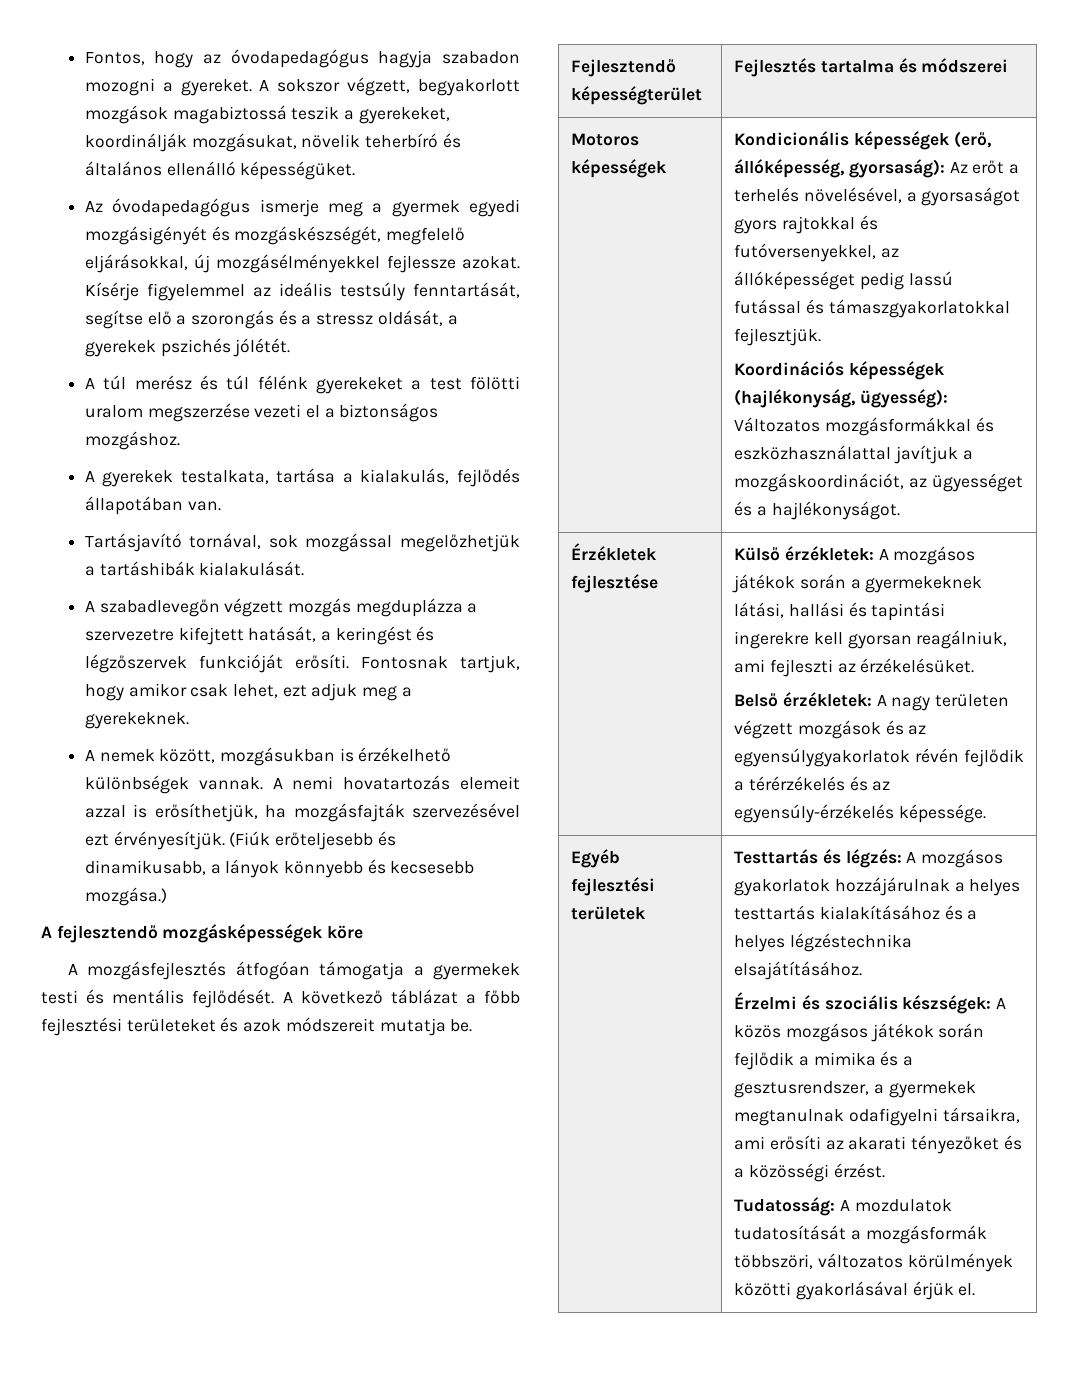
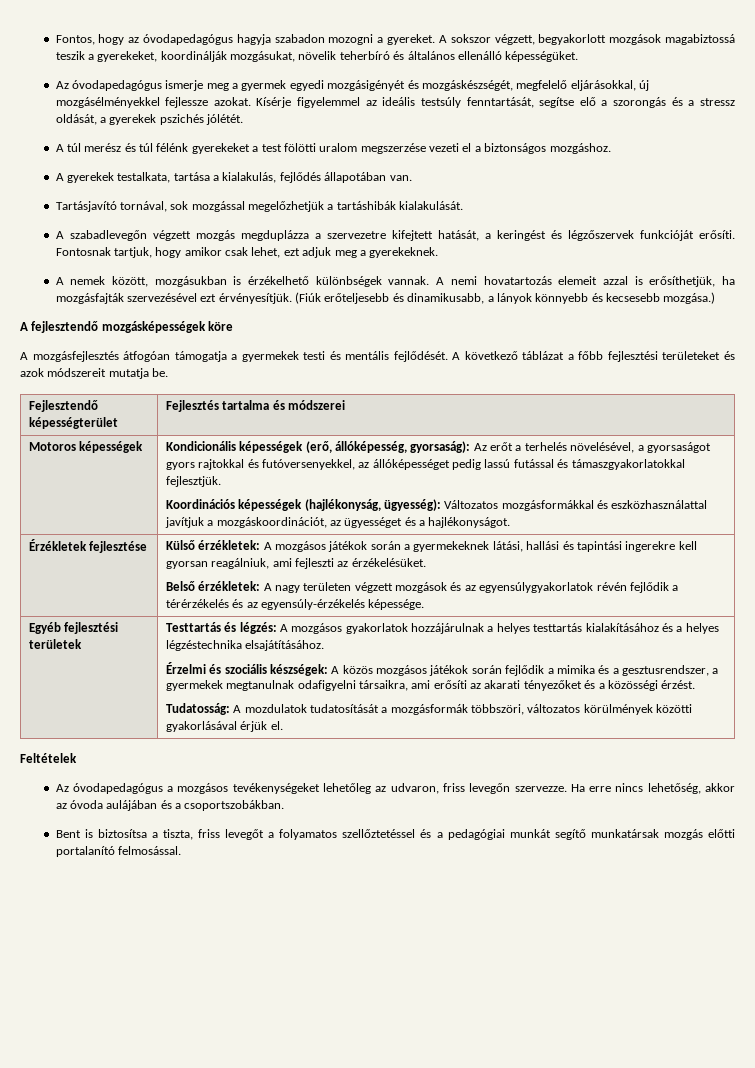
(976, 1289) none -> [20,753,77,763] [55,783,736,794] [55,800,285,811] [55,829,735,840] [55,846,181,857] // Feltételek // Az óvodapedagógus a mozgásos tevékenységeket lehetőleg az udvaron, friss levegőn szervezze. Ha erre nincs lehetőség, akkor az óvoda aulájában és a csoportszobákban. // Bent is biztosítsa a tiszta, friss levegőt a folyamatos szellőztetéssel és a pedagógiai munkát segítő munkatársak mozgás előtti portalanító felmosással.

